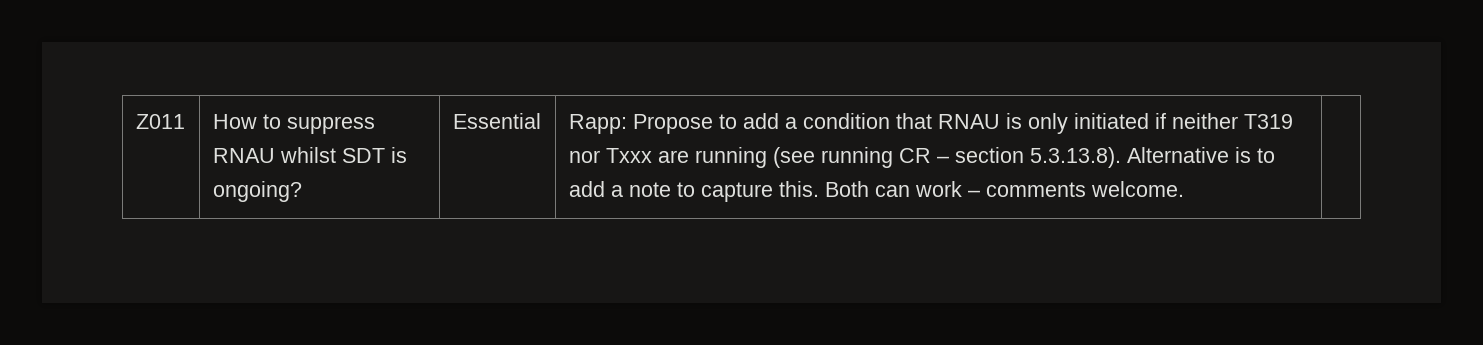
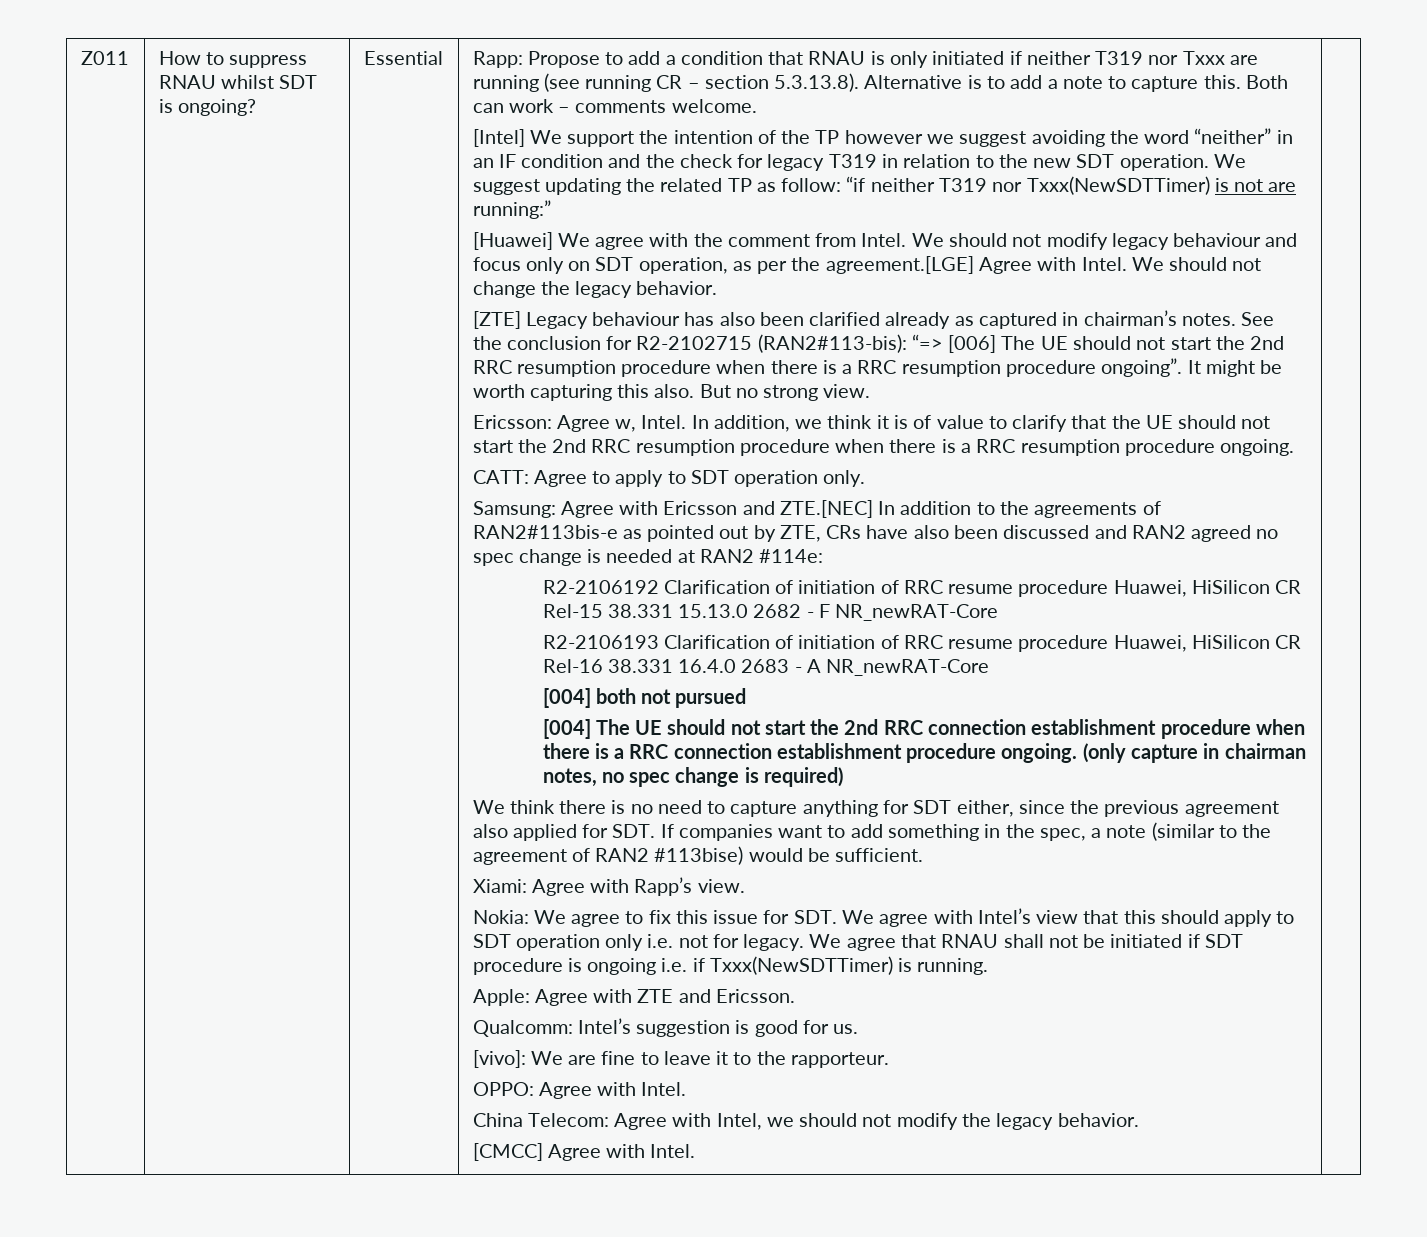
(1184, 189) none -> [472,128,1293,147] [472,154,1246,171] [472,176,1297,195] [472,200,551,219] [472,232,1298,250] [472,256,1262,274] [472,281,718,298] [472,310,1275,329] [472,334,1285,353] [472,358,1283,377] [472,384,871,401] [472,415,1271,432] [472,439,1295,456] [472,470,866,487] [472,500,1161,518] [472,525,1279,542] [472,549,824,566] [542,580,1302,597] [542,604,999,621] [542,635,1302,652] [542,659,990,676] [542,688,747,708] [542,719,1305,739] [542,743,1306,763] [542,767,843,787] [472,800,1279,817] [472,822,1272,841] [472,846,924,865] [472,877,745,896] [472,908,1295,927] [472,934,1243,951] [472,956,989,975] [472,989,795,1006] [472,1018,859,1037] [472,1050,889,1068] [472,1082,687,1099] [472,1113,1139,1130] [472,1143,696,1161] // [Intel] We support the intention of the TP however we suggest avoiding the word “neither” in an IF condition and the check for legacy T319 in relation to the new SDT operation. We suggest updating the related TP as follow: “if neither T319 nor Txxx(NewSDTTimer) is not are running:” // [Huawei] We agree with the comment from Intel. We should not modify legacy behaviour and focus only on SDT operation, as per the agreement.[LGE] Agree with Intel. We should not change the legacy behavior. // [ZTE] Legacy behaviour has also been clarified already as captured in chairman’s notes. See the conclusion for R2-2102715 (RAN2#113-bis): “=> [006] The UE should not start the 2nd RRC resumption procedure when there is a RRC resumption procedure ongoing”. It might be worth capturing this also. But no strong view. // Ericsson: Agree w, Intel. In addition, we think it is of value to clarify that the UE should not start the 2nd RRC resumption procedure when there is a RRC resumption procedure ongoing. // CATT: Agree to apply to SDT operation only. // Samsung: Agree with Ericsson and ZTE.[NEC] In addition to the agreements of RAN2#113bis-e as pointed out by ZTE, CRs have also been discussed and RAN2 agreed no spec change is needed at RAN2 #114e: // R2-2106192 Clarification of initiation of RRC resume procedure Huawei, HiSilicon CR Rel-15 38.331 15.13.0 2682 - F NR_newRAT-Core // R2-2106193 Clarification of initiation of RRC resume procedure Huawei, HiSilicon CR Rel-16 38.331 16.4.0 2683 - A NR_newRAT-Core // [004] both not pursued // [004] The UE should not start the 2nd RRC connection establishment procedure when there is a RRC connection establishment procedure ongoing. (only capture in chairman notes, no spec change is required) // We think there is no need to capture anything for SDT either, since the previous agreement also applied for SDT. If companies want to add something in the spec, a note (similar to the agreement of RAN2 #113bise) would be sufficient. // Xiami: Agree with Rapp’s view. // Nokia: We agree to fix this issue for SDT. We agree with Intel’s view that this should apply to SDT operation only i.e. not for legacy. We agree that RNAU shall not be initiated if SDT procedure is ongoing i.e. if Txxx(NewSDTTimer) is running. // Apple: Agree with ZTE and Ericsson. // Qualcomm: Intel’s suggestion is good for us. // [vivo]: We are fine to leave it to the rapporteur. // OPPO: Agree with Intel. // China Telecom: Agree with Intel, we should not modify the legacy behavior. // [CMCC] Agree with Intel.

